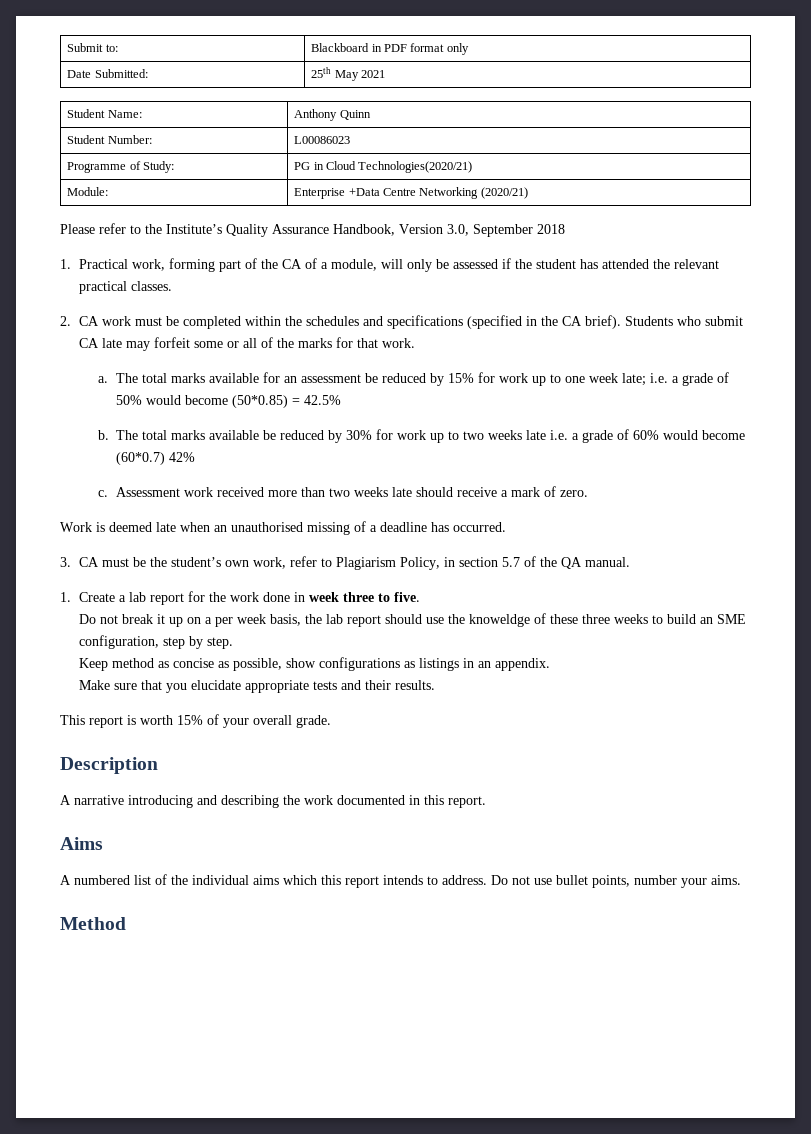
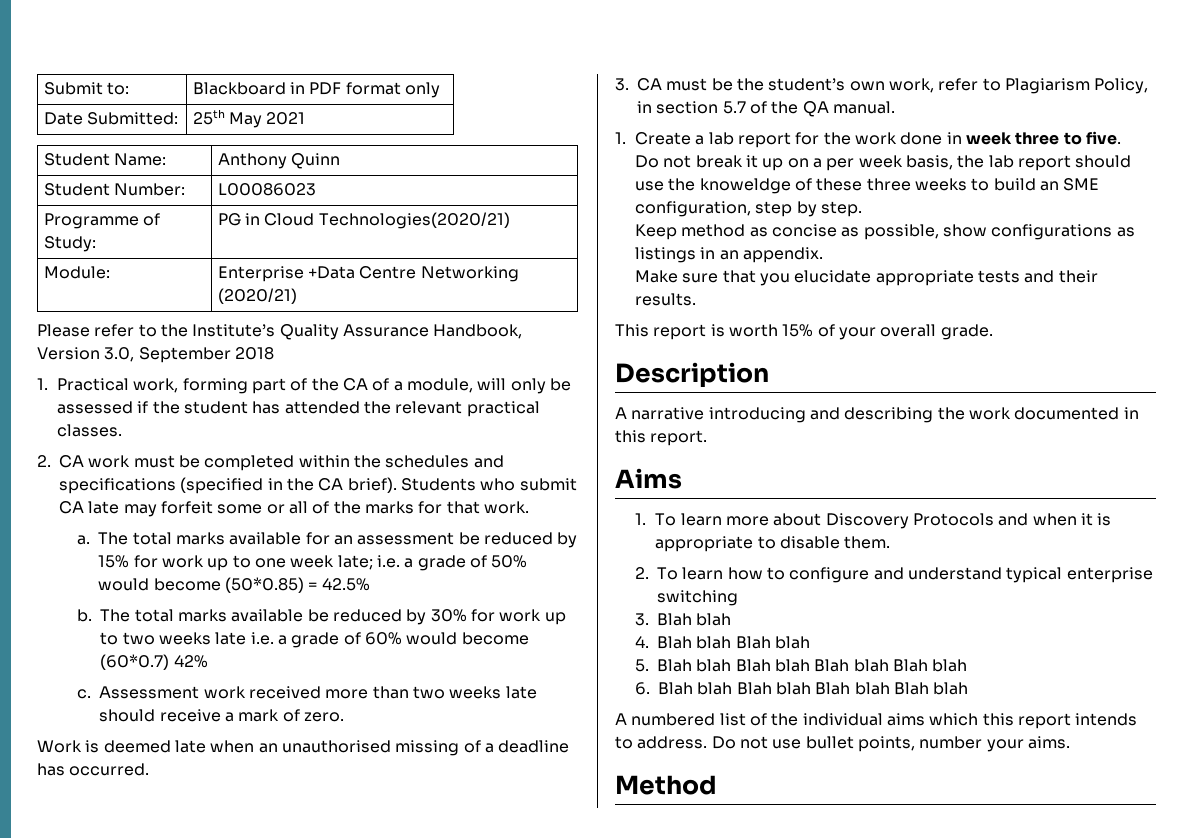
(103, 843) none -> [635,513,1112,529] [655,536,891,552] [635,567,1153,583] [657,590,739,606] [635,613,732,626] [635,636,811,649] [635,659,968,672] [635,682,969,695] // 1. To learn more about Discovery Protocols and when it is appropriate to disable them. // 2. To learn how to configure and understand typical enterprise switching // 3. Blah blah // 4. Blah blah Blah blah // 5. Blah blah Blah blah Blah blah Blah blah // 6. Blah blah Blah blah Blah blah Blah blah

